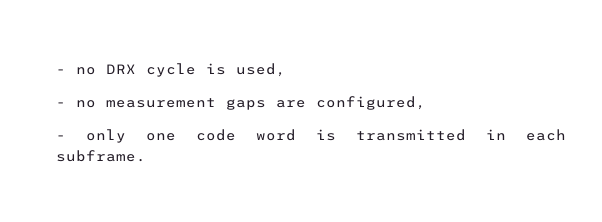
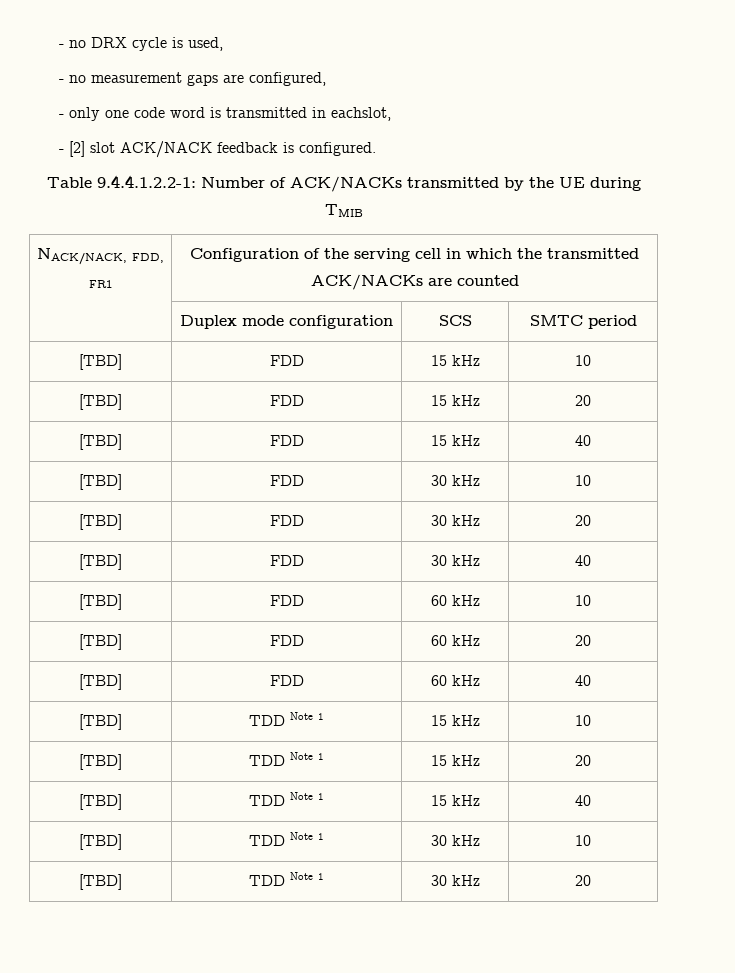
[526,129,566,141] [56,150,147,162] each subframe. -> [330,107,391,121] [58,141,376,158] [46,175,641,192] [324,204,363,217] [37,248,164,265] [89,280,112,288] [190,248,639,262] [310,274,519,290] [180,315,393,329] [438,315,472,326] [529,315,637,329] [79,354,122,370] [269,355,304,366] [430,355,480,366] [575,355,591,366] [79,394,122,410] [269,395,304,406] [430,395,480,406] [575,395,591,406] [79,434,122,450] [269,435,304,446] [430,435,480,446] [575,435,591,446] [79,474,122,490] [269,475,304,486] [430,475,480,486] [575,475,591,486] [79,514,122,530] [269,515,304,526] [430,515,480,526] [575,515,591,526] [79,554,122,570] [269,555,304,566] [430,555,480,566] [575,555,591,566] [79,594,122,610] [269,595,304,606] [430,595,480,606] [575,595,591,606] [79,634,122,650] [269,635,304,646] [430,635,480,646] [575,635,591,646] [79,674,122,690] [269,675,304,686] [430,675,480,686] [575,675,591,686] [79,714,122,730] [249,712,324,726] [430,715,480,726] [575,715,591,726] [79,754,122,770] [249,752,324,766] [430,755,480,766] [575,755,591,766] [79,794,122,810] [249,792,324,806] [430,795,480,806] [575,795,591,806] [79,834,122,850] [249,832,324,846] [430,835,480,846] [575,835,591,846] [79,874,122,890] [249,872,324,886] [430,875,480,886] [575,875,591,886] eachslot, // - [2] slot ACK/NACK feedback is configured. // Table 9.4.4.1.2.2-1: Number of ACK/NACKs transmitted by the UE during TMIB // NACK/NACK, FDD, FR1 | Configuration of the serving cell in which the transmitted ACK/NACKs are counted // | Duplex mode configuration | SCS | SMTC period // [TBD] | FDD | 15 kHz | 10 // [TBD] | FDD | 15 kHz | 20 // [TBD] | FDD | 15 kHz | 40 // [TBD] | FDD | 30 kHz | 10 // [TBD] | FDD | 30 kHz | 20 // [TBD] | FDD | 30 kHz | 40 // [TBD] | FDD | 60 kHz | 10 // [TBD] | FDD | 60 kHz | 20 // [TBD] | FDD | 60 kHz | 40 // [TBD] | TDD Note 1 | 15 kHz | 10 // [TBD] | TDD Note 1 | 15 kHz | 20 // [TBD] | TDD Note 1 | 15 kHz | 40 // [TBD] | TDD Note 1 | 30 kHz | 10 // [TBD] | TDD Note 1 | 30 kHz | 20

